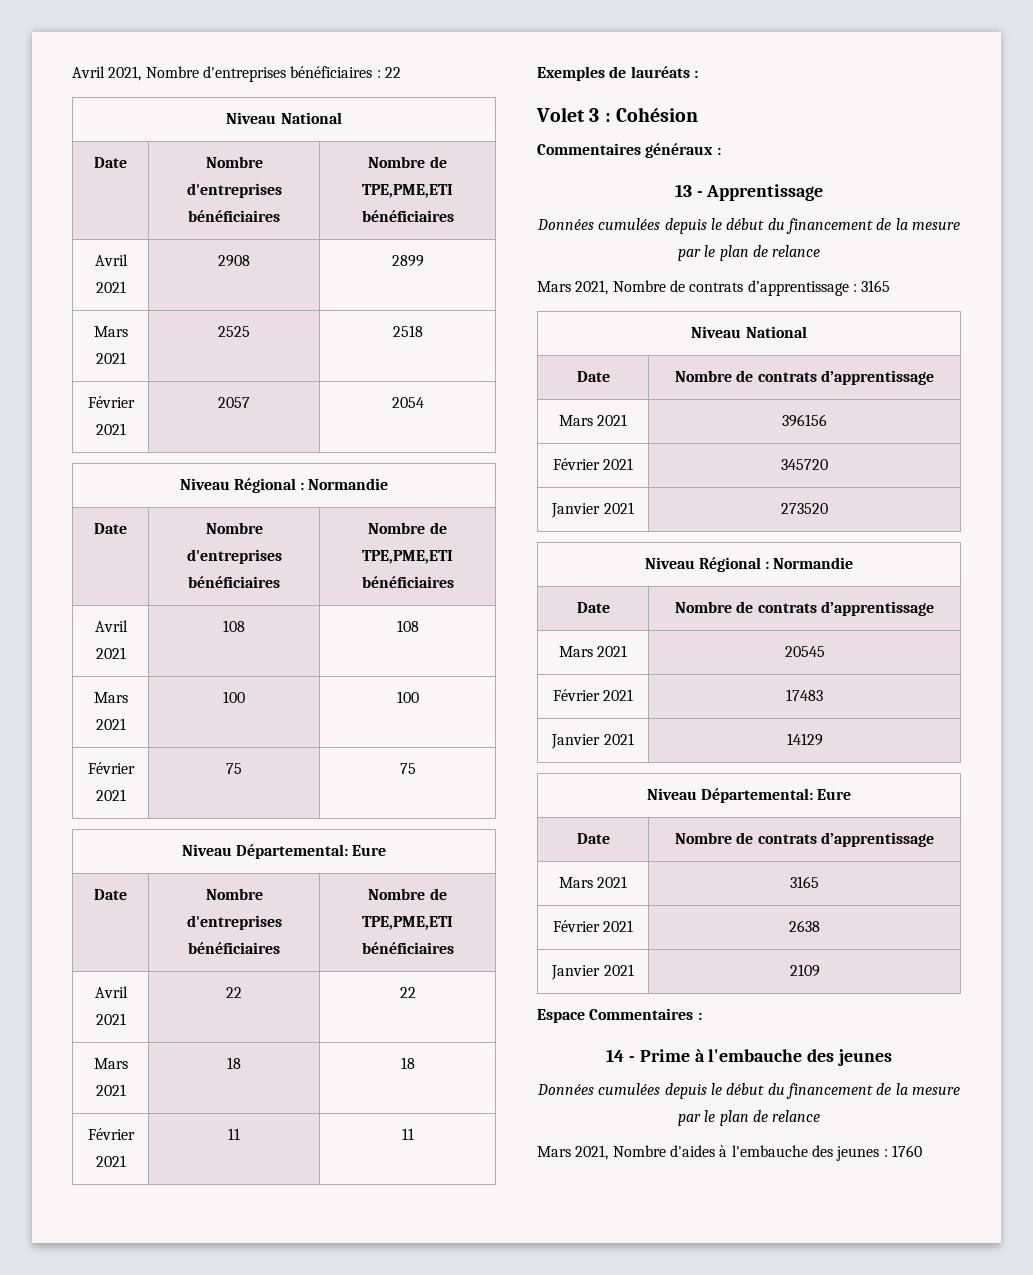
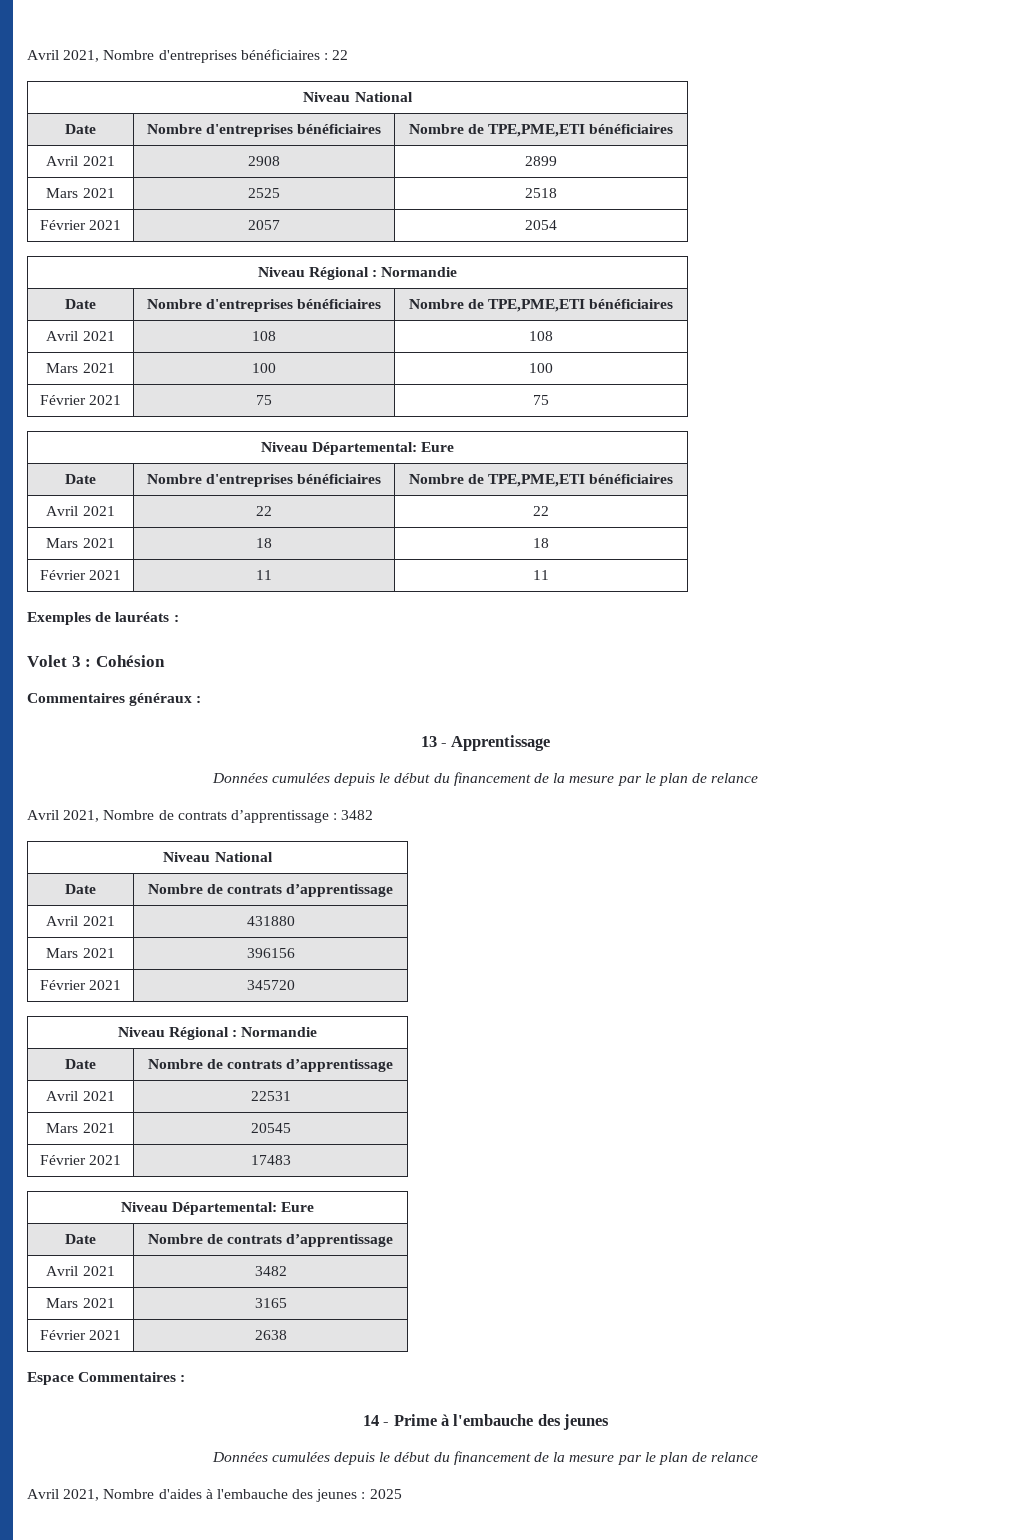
[537,281,571,292] Mars -> [27,810,59,820] Avril
[861,280,891,292] 3165 -> [341,810,374,820] 3482
(934, 377) none -> [46,916,115,926] [246,916,295,926] // Avril 2021 | 431880
[551,502,634,518] [781,503,828,514] // Janvier 2021 | 273520 -> (295, 985) none
(934, 608) none -> [46,1091,115,1101] [250,1091,291,1101] // Avril 2021 | 22531
[551,733,634,749] [786,733,823,746] // Janvier 2021 | 14129 -> (291, 1160) none
(934, 839) none -> [46,1266,115,1276] [254,1266,287,1276] // Avril 2021 | 3482
[551,964,634,980] [789,964,820,977] // Janvier 2021 | 2109 -> (287, 1335) none
[537,1146,571,1157] Mars -> [27,1489,59,1499] Avril
[891,1145,922,1157] 1760 -> [369,1489,402,1499] 2025

